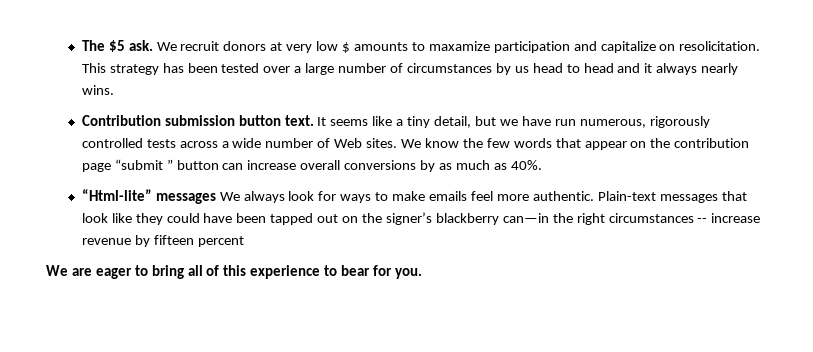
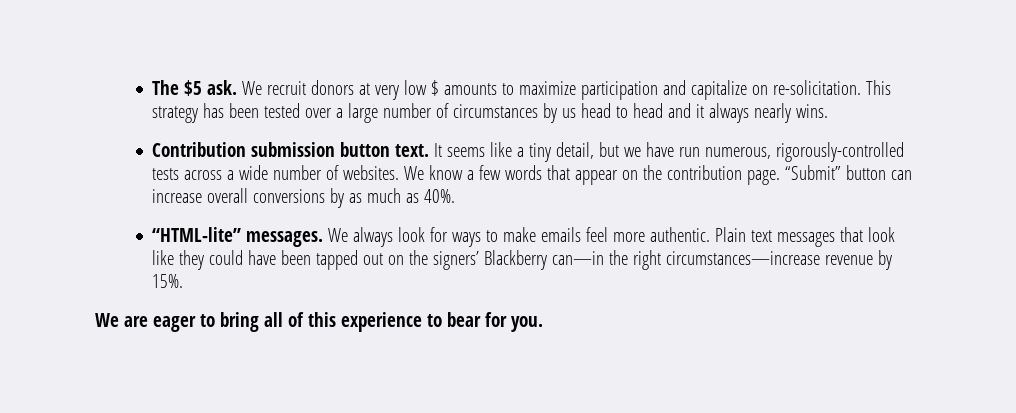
[428,41,490,51] maxamize -> [519,81,577,95] maximize
[679,41,761,51] resolicitation. -> [773,80,862,95] re-solicitation.
[649,116,710,128] [81,138,143,148] rigorously controlled -> [776,142,905,162] rigorously-controlled
[334,138,398,148] Web sites. -> [343,165,400,180] websites.
[462,138,483,148] the -> [467,170,475,180] a
[81,159,173,172] page “submit ” -> [747,165,842,185] page. “Submit”
[81,189,216,204] “Html-lite” messages -> [152,227,324,247] “HTML-lite” messages.
[597,191,656,201] Plain-text -> [715,227,773,242] Plain text
[385,212,499,225] signer’s blackberry -> [433,250,548,270] signers’ Blackberry
[608,213,761,223] [81,235,244,247] circumstances -- increase revenue by fifteen percent -> [666,250,893,270] [152,274,184,288] circumstances—increase revenue by 15%.

